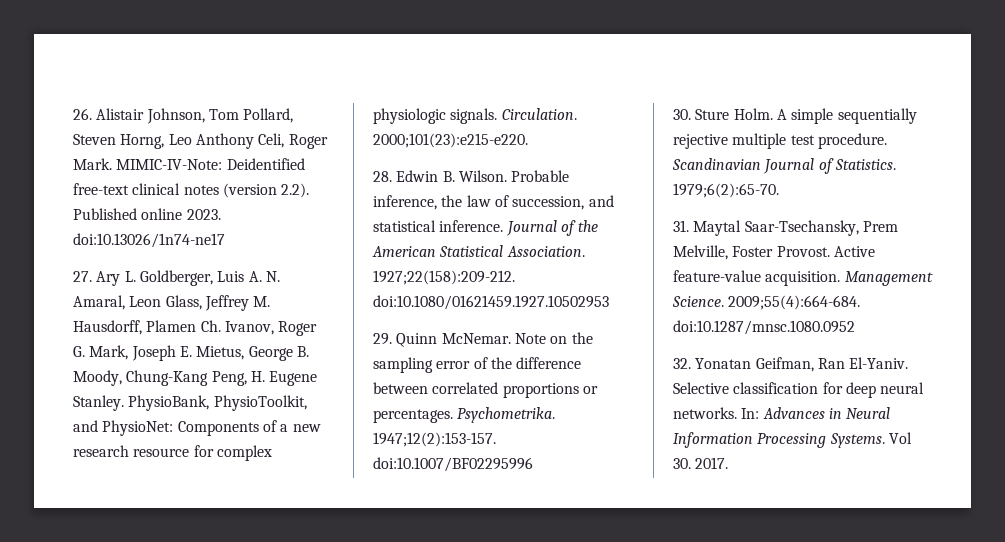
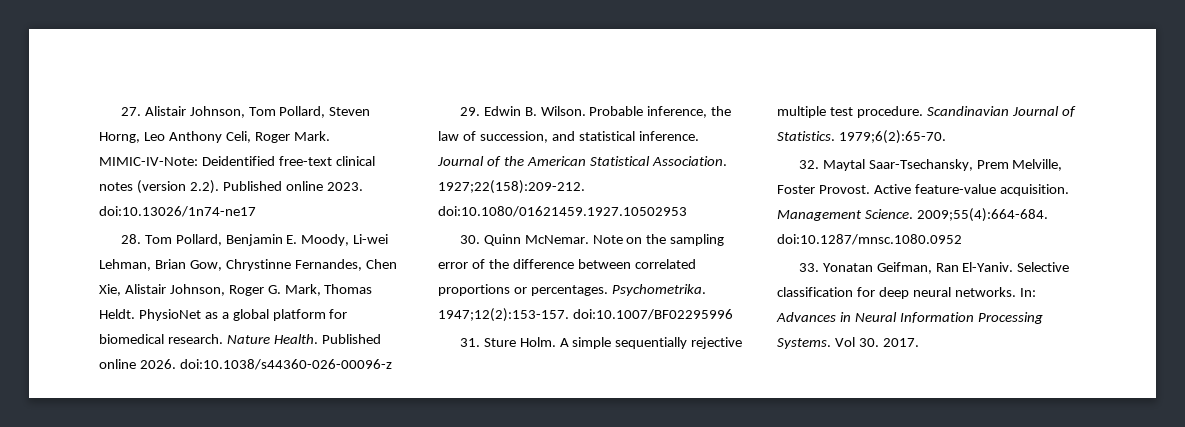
[73,108,92,120] 26. -> [120,107,141,116] 27.
[73,270,280,286] [73,295,271,311] [73,320,318,336] [73,345,309,361] [73,370,318,386] [73,395,307,411] [73,420,321,436] [73,445,272,461] [373,108,577,124] [373,133,528,148] [373,171,392,182] 27. Ary L. Goldberger, Luis A. N. Amaral, Leon Glass, Jeffrey M. Hausdorff, Plamen Ch. Ivanov, Roger G. Mark, Joseph E. Mietus, George B. Moody, Chung-Kang Peng, H. Eugene Stanley. PhysioBank, PhysioToolkit, and PhysioNet: Components of a new research resource for complex physiologic signals. Circulation. 2000;101(23):e215-e220. // 28. -> [120,234,389,246] [99,259,397,271] [99,284,373,296] [99,309,348,321] [99,334,381,344] [99,359,392,370] [459,107,480,116] 28. Tom Pollard, Benjamin E. Moody, Li-wei Lehman, Brian Gow, Chrystinne Fernandes, Chen Xie, Alistair Johnson, Roger G. Mark, Thomas Heldt. PhysioNet as a global platform for biomedical research. Nature Health. Published online 2026. doi:10.1038/s44360-026-00096-z // 29.
[373,333,392,345] 29. -> [459,235,480,244] 30.
[673,109,691,120] 30. -> [459,338,480,347] 31.
[673,220,689,232] 31. -> [798,160,819,169] 32.
[673,358,691,369] 32. -> [798,263,819,272] 33.

